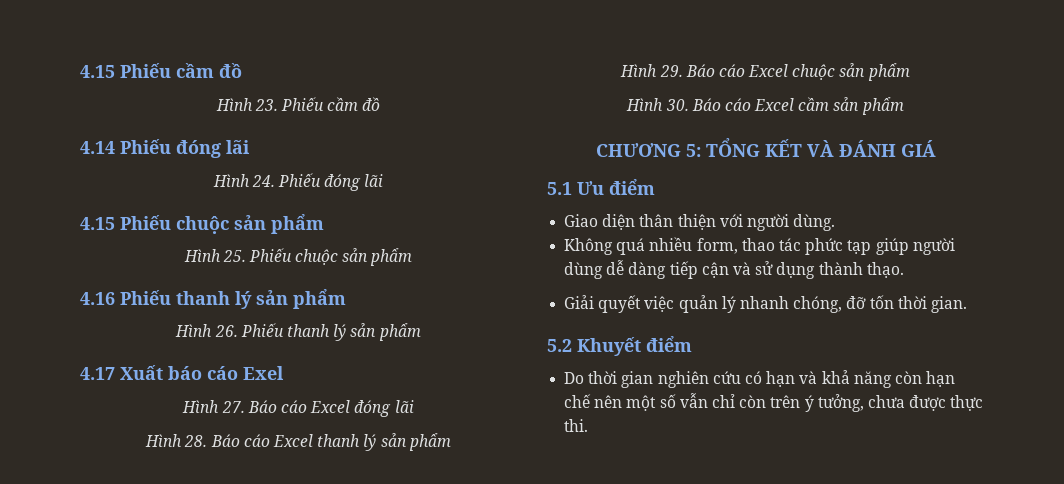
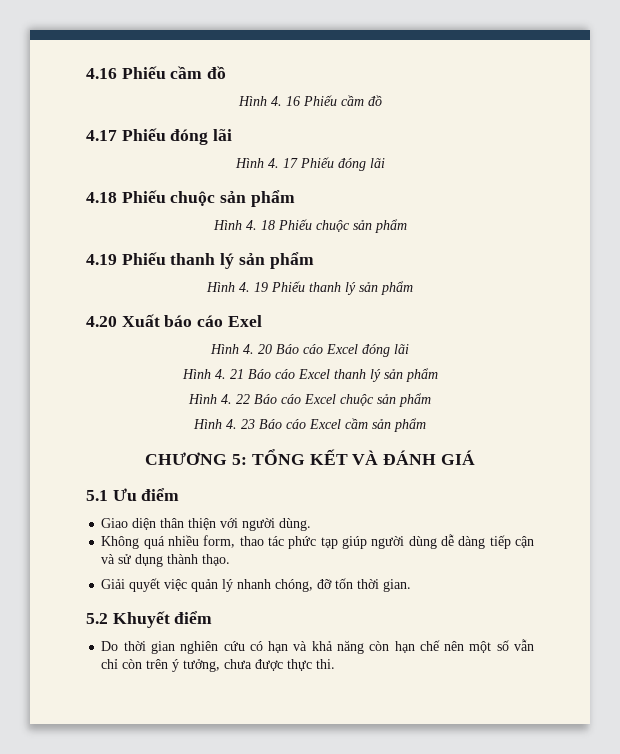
[80,65,115,78] 4.15 -> [86,68,117,79] 4.16
[254,97,381,111] [80,141,115,154] 23. Phiếu cầm đồ // 4.14 -> [270,95,382,106] [86,130,117,141] 4. 16 Phiếu cầm đồ // 4.17
[251,173,384,191] [80,217,115,230] 24. Phiếu đóng lãi // 4.15 -> [267,157,385,171] [86,192,117,203] 4. 17 Phiếu đóng lãi // 4.18
[222,248,413,266] [80,292,115,305] 25. Phiếu chuộc sản phẩm // 4.16 -> [245,219,407,233] [86,254,117,265] 4. 18 Phiếu chuộc sản phẩm // 4.19
[214,323,421,341] [80,367,115,380] 26. Phiếu thanh lý sản phẩm // 4.17 -> [239,281,413,295] [86,316,117,327] 4. 19 Phiếu thanh lý sản phẩm // 4.20
[221,401,245,413] 27. -> [243,344,272,354] 4. 20
[184,435,208,447] 28. -> [214,369,244,379] 4. 21
[659,65,683,77] 29. -> [221,394,250,404] 4. 22
[665,99,689,111] 30. -> [226,419,255,429] 4. 23

